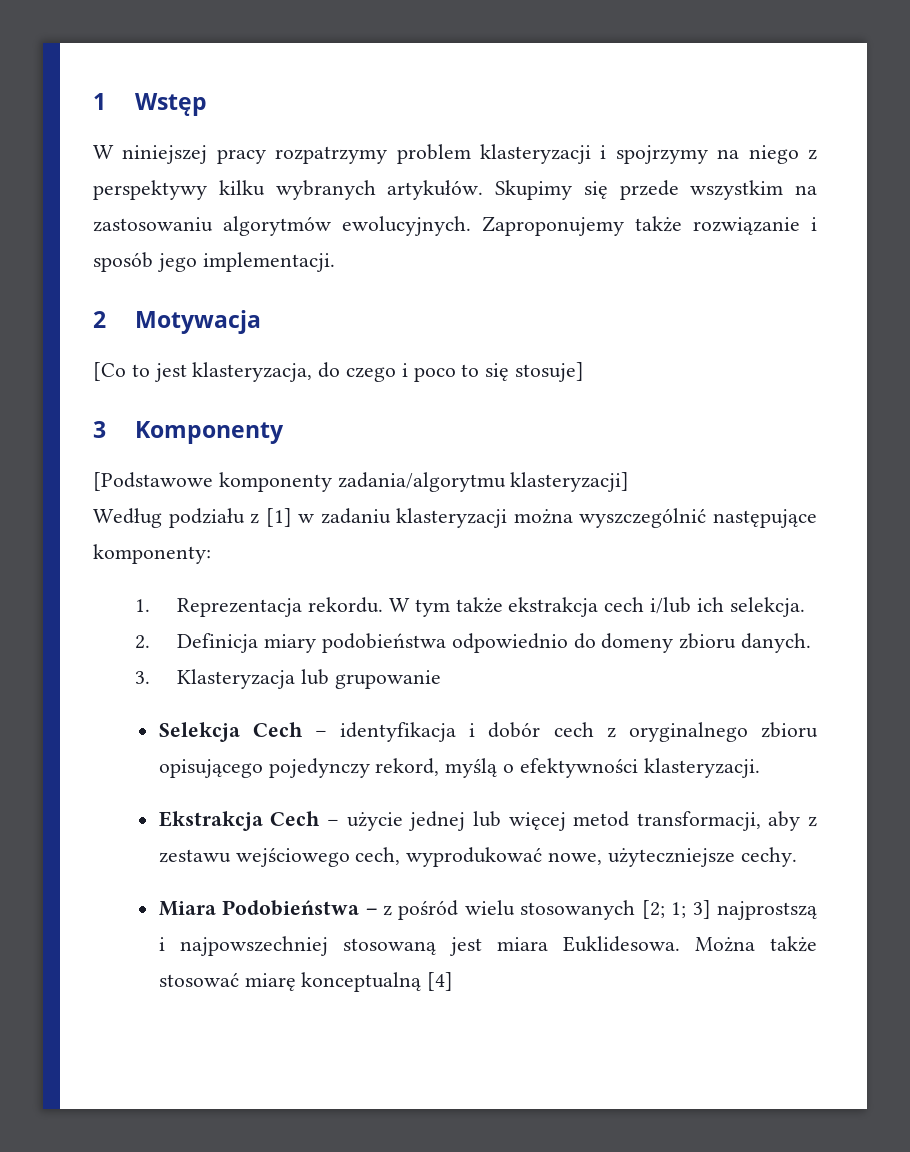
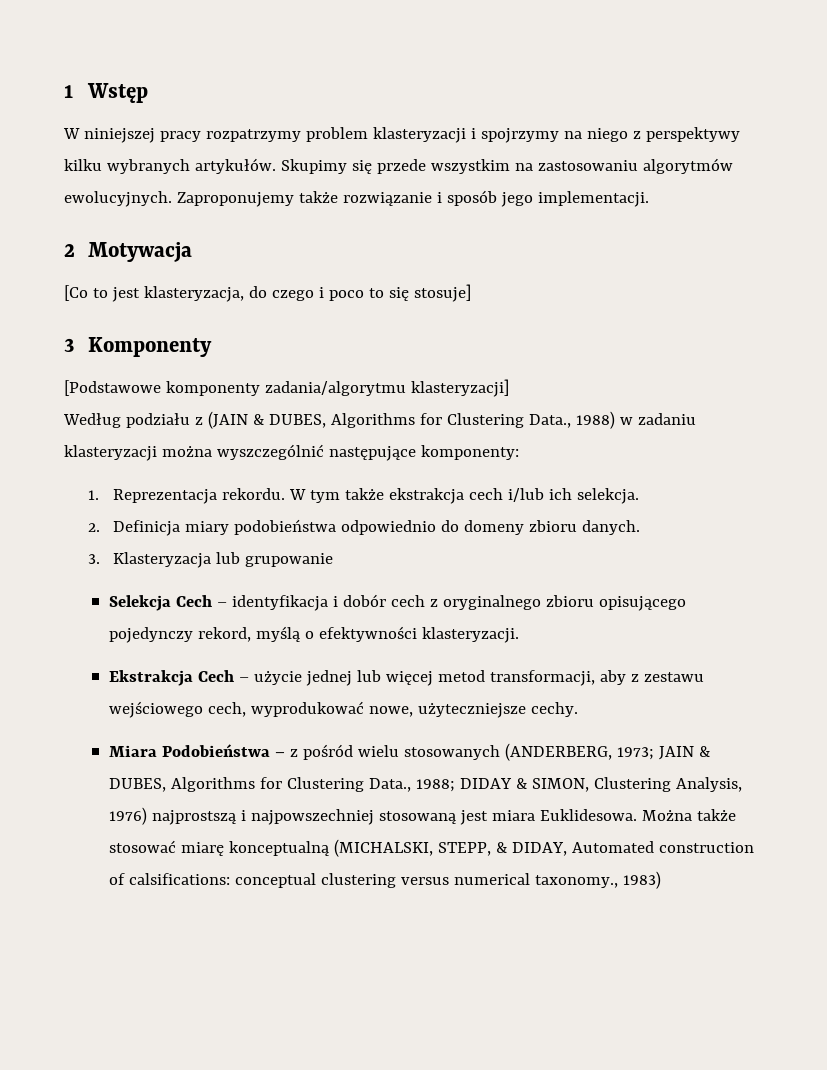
[265,508,292,527] [1] -> [207,411,615,429] (JAIN & DUBES, Algorithms for Clustering Data., 1988)
[641,900,711,919] [2; 1; 3] -> [504,743,710,761] [108,777,742,792] [108,807,147,825] (ANDERBERG, 1973; JAIN & DUBES, Algorithms for Clustering Data., 1988; DIDAY & SIMON, Clustering Analysis, 1976)
[427,972,454,991] [4] -> [333,839,754,857] [108,871,661,889] (MICHALSKI, STEPP, & DIDAY, Automated construction of calsifications: conceptual clustering versus numerical taxonomy., 1983)

